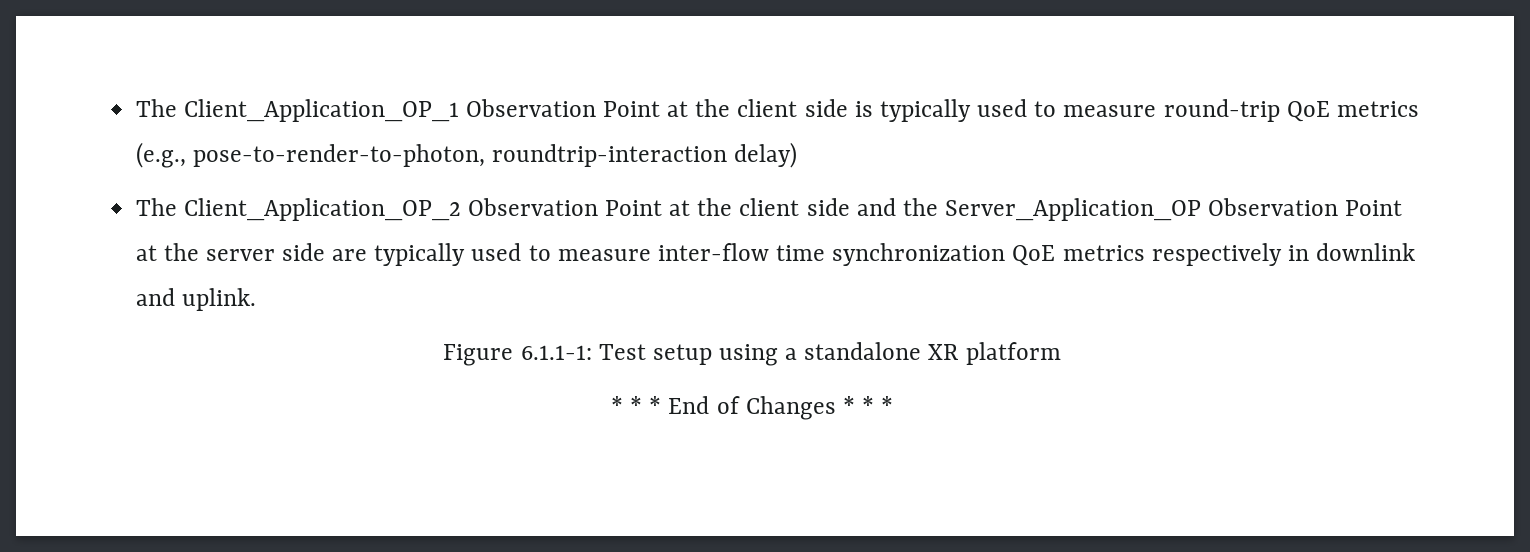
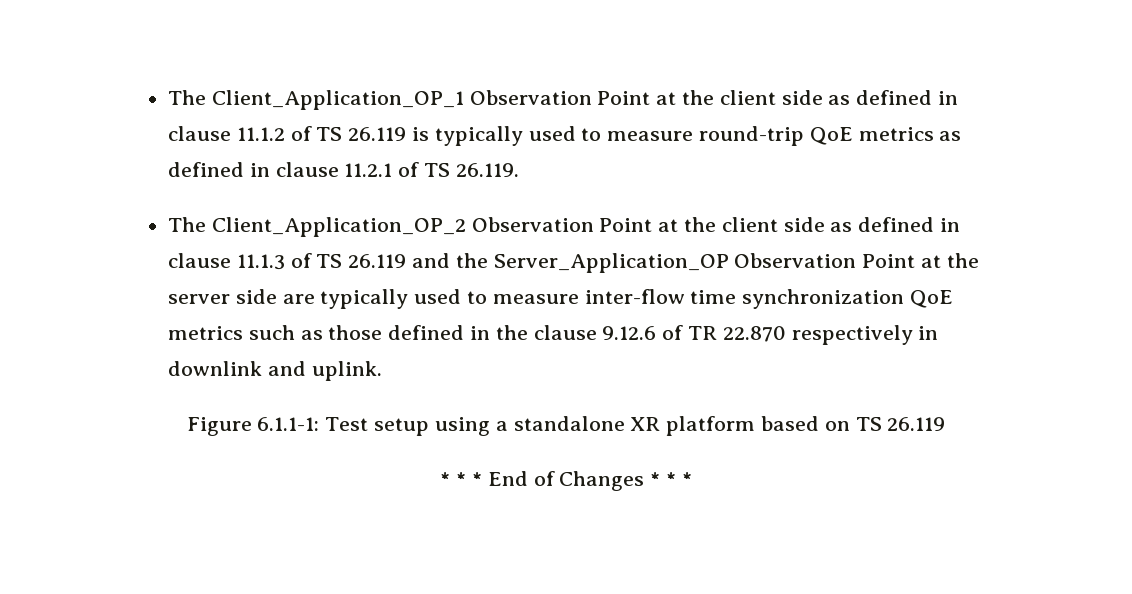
(848, 108) none -> [828,90,959,105] [167,126,407,141] as defined in clause 11.1.2 of TS 26.119
[135,142,797,168] (e.g., pose-to-render-to-photon, roundtrip-interaction delay) -> [939,131,962,141] [167,162,519,177] as defined in clause 11.2.1 of TS 26.119.
(850, 207) none -> [830,217,961,232] [167,253,407,270] as defined in clause 11.1.3 of TS 26.119
(1145, 253) none -> [248,325,786,342] such as those defined in the clause 9.12.6 of TR 22.870
(1061, 353) none -> [760,416,946,431] based on TS 26.119

